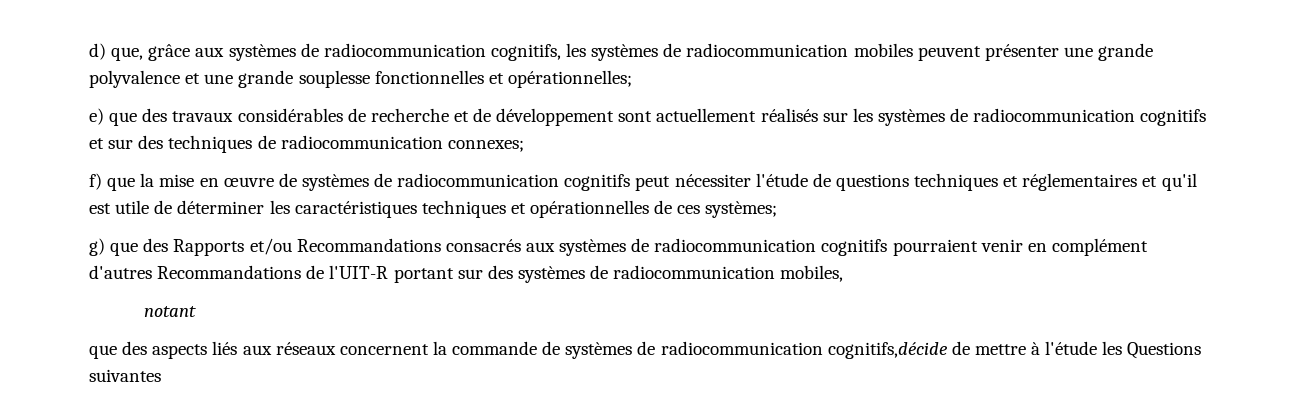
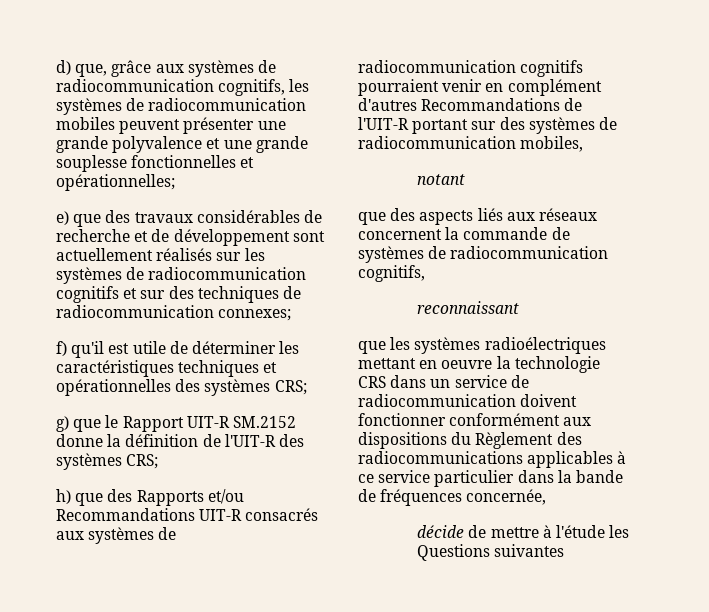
[107,173,1158,191] que la mise en œuvre de systèmes de radiocommunication cognitifs peut nécessiter l'étude de questions techniques et réglementaires et -> (67, 348) none
[654,200,778,218] de ces systèmes; -> [175,379,307,396] des systèmes CRS;
(139, 249) none -> [105,415,296,432] [56,434,304,447] [56,453,159,470] [56,489,104,506] le Rapport UIT-R SM.2152 donne la définition de l'UIT-R des systèmes CRS; // h) que
(441, 245) none -> [199,509,243,521] UIT-R
[827,342,948,359] cognitifs,décide -> [358,265,425,282] [417,301,520,314] [358,337,606,354] [358,356,600,373] [358,375,529,388] [358,394,578,407] [358,413,592,426] [358,432,582,449] [358,451,627,468] [358,470,623,487] [358,489,547,506] [417,525,465,538] cognitifs, // reconnaissant // que les systèmes radioélectriques mettant en oeuvre la technologie CRS dans un service de radiocommunication doivent fonctionner conformément aux dispositions du Règlement des radiocommunications applicables à ce service particulier dans la bande de fréquences concernée, // décide

